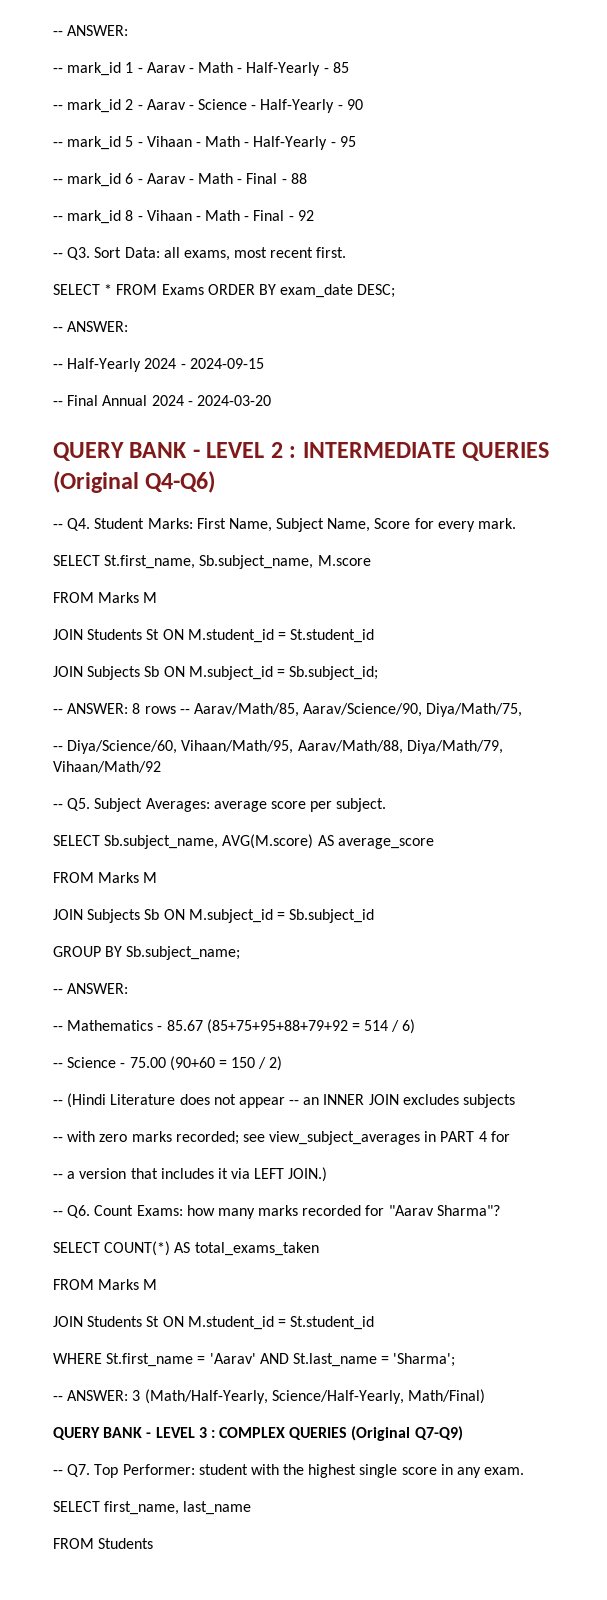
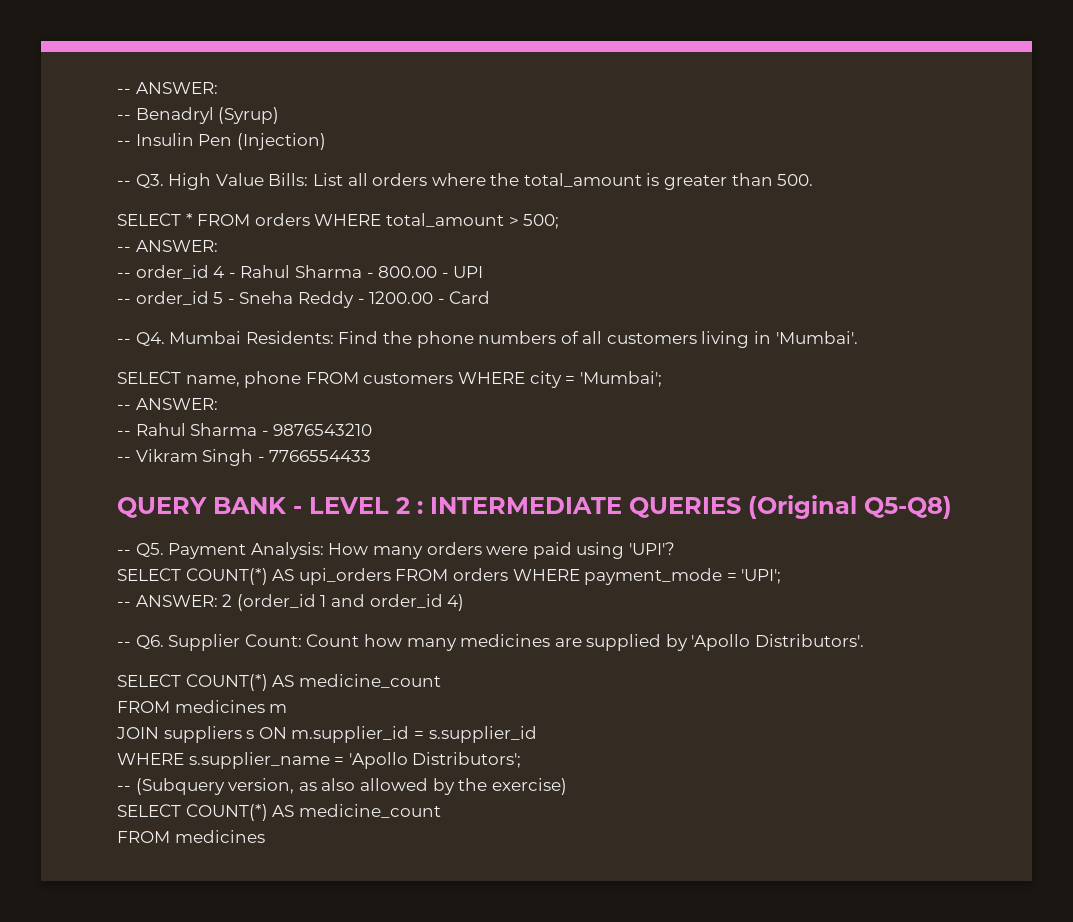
[53,25,129,36] [53,62,349,76] [53,99,363,113] [53,136,356,150] [53,173,307,187] [53,210,314,224] [53,247,347,261] [53,284,396,298] [53,321,129,332] [53,358,264,372] [53,395,271,406] -- ANSWER: // -- mark_id 1 - Aarav - Math - Half-Yearly - 85 // -- mark_id 2 - Aarav - Science - Half-Yearly - 90 // -- mark_id 5 - Vihaan - Math - Half-Yearly - 95 // -- mark_id 6 - Aarav - Math - Final - 88 // -- mark_id 8 - Vihaan - Math - Final - 92 // -- Q3. Sort Data: all exams, most recent first. // SELECT * FROM Exams ORDER BY exam_date DESC; // -- ANSWER: // -- Half-Yearly 2024 - 2024-09-15 // -- Final Annual 2024 - 2024-03-20 -> [117,82,218,94] [117,107,280,124] [117,133,326,150] [117,173,814,190] [117,213,560,229] [117,240,218,252] [117,265,484,279] [117,291,491,308] [117,331,858,348] [117,371,662,388] [117,398,218,410] [117,423,373,436] [117,449,372,466] -- ANSWER: // -- Benadryl (Syrup) // -- Insulin Pen (Injection) // -- Q3. High Value Bills: List all orders where the total_amount is greater than 500. // SELECT * FROM orders WHERE total_amount > 500; // -- ANSWER: // -- order_id 4 - Rahul Sharma - 800.00 - UPI // -- order_id 5 - Sneha Reddy - 1200.00 - Card // -- Q4. Mumbai Residents: Find the phone numbers of all customers living in 'Mumbai'. // SELECT name, phone FROM customers WHERE city = 'Mumbai'; // -- ANSWER: // -- Rahul Sharma - 9876543210 // -- Vikram Singh - 7766554433
[145,471,216,493] [53,518,517,532] [53,555,371,569] [53,592,158,603] [53,629,375,643] [53,666,379,680] [53,703,523,717] [53,740,503,754] [53,761,161,773] [53,798,387,812] [53,834,434,849] [53,872,158,883] [53,909,375,923] [53,946,241,960] [53,983,129,994] [53,1019,416,1034] [53,1056,283,1071] [53,1093,516,1108] [53,1131,510,1145] [53,1167,328,1182] [53,1205,500,1219] [53,1241,319,1256] [53,1279,158,1290] [53,1316,375,1330] [53,1353,456,1367] [53,1389,485,1404] [53,1426,463,1441] [53,1464,525,1478] [53,1501,252,1515] [53,1538,154,1549] Q4-Q6) // -- Q4. Student Marks: First Name, Subject Name, Score for every mark. // SELECT St.first_name, Sb.subject_name, M.score // FROM Marks M // JOIN Students St ON M.student_id = St.student_id // JOIN Subjects Sb ON M.subject_id = Sb.subject_id; // -- ANSWER: 8 rows -- Aarav/Math/85, Aarav/Science/90, Diya/Math/75, // -- Diya/Science/60, Vihaan/Math/95, Aarav/Math/88, Diya/Math/79, Vihaan/Math/92 // -- Q5. Subject Averages: average score per subject. // SELECT Sb.subject_name, AVG(M.score) AS average_score // FROM Marks M // JOIN Subjects Sb ON M.subject_id = Sb.subject_id // GROUP BY Sb.subject_name; // -- ANSWER: // -- Mathematics - 85.67 (85+75+95+88+79+92 = 514 / 6) // -- Science - 75.00 (90+60 = 150 / 2) // -- (Hindi Literature does not appear -- an INNER JOIN excludes subjects // -- with zero marks recorded; see view_subject_averages in PART 4 for // -- a version that includes it via LEFT JOIN.) // -- Q6. Count Exams: how many marks recorded for "Aarav Sharma"? // SELECT COUNT(*) AS total_exams_taken // FROM Marks M // JOIN Students St ON M.student_id = St.student_id // WHERE St.first_name = 'Aarav' AND St.last_name = 'Sharma'; // -- ANSWER: 3 (Math/Half-Yearly, Science/Half-Yearly, Math/Final) // QUERY BANK - LEVEL 3 : COMPLEX QUERIES (Original Q7-Q9) // -- Q7. Top Performer: student with the highest single score in any exam. // SELECT first_name, last_name // FROM Students -> [864,496,952,519] [117,542,675,559] [117,568,782,585] [117,594,465,611] [117,634,865,651] [117,674,441,691] [117,700,288,713] [116,726,537,743] [117,752,522,769] [117,778,567,795] [117,804,441,821] [117,830,265,843] Q5-Q8) // -- Q5. Payment Analysis: How many orders were paid using 'UPI'? // SELECT COUNT(*) AS upi_orders FROM orders WHERE payment_mode = 'UPI'; // -- ANSWER: 2 (order_id 1 and order_id 4) // -- Q6. Supplier Count: Count how many medicines are supplied by 'Apollo Distributors'. // SELECT COUNT(*) AS medicine_count // FROM medicines m // JOIN suppliers s ON m.supplier_id = s.supplier_id // WHERE s.supplier_name = 'Apollo Distributors'; // -- (Subquery version, as also allowed by the exercise) // SELECT COUNT(*) AS medicine_count // FROM medicines

